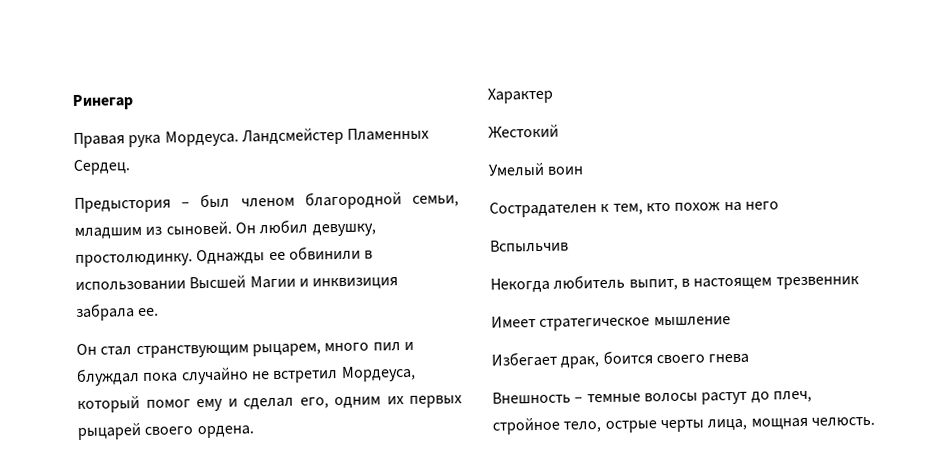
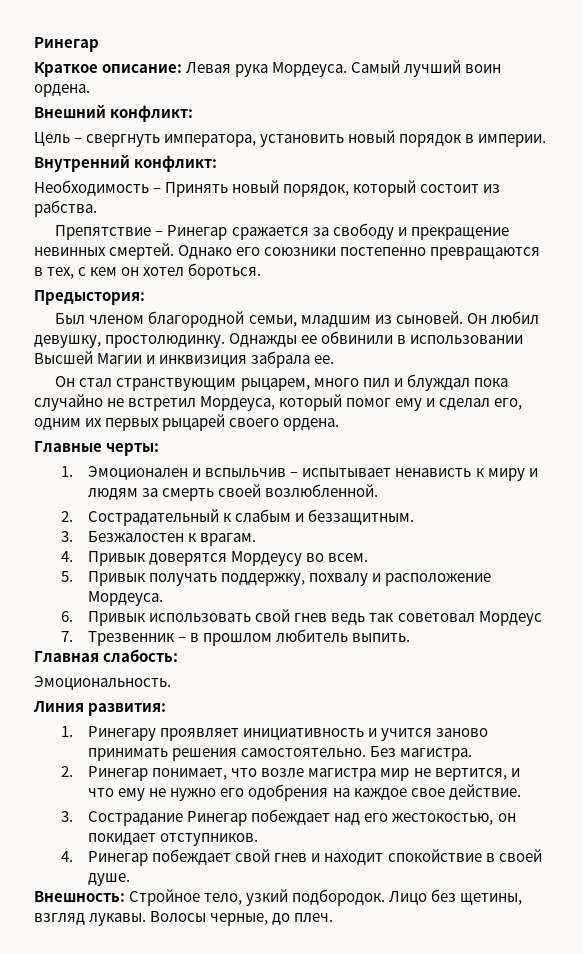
[73,127,430,149] [73,159,130,176] [74,193,231,214] Правая рука Мордеуса. Ландсмейстер Пламенных Сердец. // Предыстория – был -> [34,60,502,77] [34,84,90,97] [34,105,194,122] [34,130,547,147] [34,155,218,172] [34,180,501,197] [34,200,97,217] [55,223,509,240] [34,243,541,260] [34,263,262,280] [34,290,145,305] [55,313,86,324] Краткое описание: Левая рука Мордеуса. Самый лучший воин ордена. // Внешний конфликт: // Цель – свергнуть императора, установить новый порядок в империи. // Внутренний конфликт: // Необходимость – Принять новый порядок, который состоит из рабства. // Препятствие – Ринегар сражается за свободу и прекращение невинных смертей. Однако его союзники постепенно превращаются в тех, с кем он хотел бороться. // Предыстория: // Был
[487,87,553,104] [488,124,559,138] [488,162,585,177] [489,201,779,218] [490,239,569,253] [490,274,859,293] [491,316,731,331] [491,350,750,369] [492,390,812,405] [492,416,875,435] Характер // Жестокий // Умелый воин // Сострадателен к тем, кто похож на него // Вспыльчив // Некогда любитель выпит, в настоящем трезвенник // Имеет стратегическое мышление // Избегает драк, боится своего гнева // Внешность – темные волосы растут до плеч, стройное тело, острые черты лица, мощная челюсть. -> [34,441,160,456] [61,466,538,481] [88,484,379,501] [61,509,415,526] [61,531,257,546] [61,551,369,566] [61,571,492,586] [88,591,164,606] [61,609,542,626] [61,629,411,646] [34,649,179,662] [34,676,171,690] [33,701,167,716] [61,726,489,741] [88,746,473,761] [61,766,520,781] [88,784,521,801] [61,809,516,826] [88,833,259,846] [61,849,542,866] [88,873,131,886] [34,889,523,906] [34,911,334,926] Главные черты: // 1. Эмоционален и вспыльчив – испытывает ненависть к миру и людям за смерть своей возлюбленной. // 2. Сострадательный к слабым и беззащитным. // 3. Безжалостен к врагам. // 4. Привык доверятся Мордеусу во всем. // 5. Привык получать поддержку, похвалу и расположение Мордеуса. // 6. Привык использовать свой гнев ведь так советовал Мордеус // 7. Трезвенник – в прошлом любитель выпить. // Главная слабость: // Эмоциональность. // Линия развития: // 1. Ринегару проявляет инициативность и учится заново принимать решения самостоятельно. Без магистра. // 2. Ринегар понимает, что возле магистра мир не вертится, и что ему не нужно его одобрения на каждое свое действие. // 3. Сострадание Ринегар побеждает над его жестокостью, он покидает отступников. // 4. Ринегар побеждает свой гнев и находит спокойствие в своей душе. // Внешность: Стройное тело, узкий подбородок. Лицо без щетины, взгляд лукавы. Волосы черные, до плеч.

